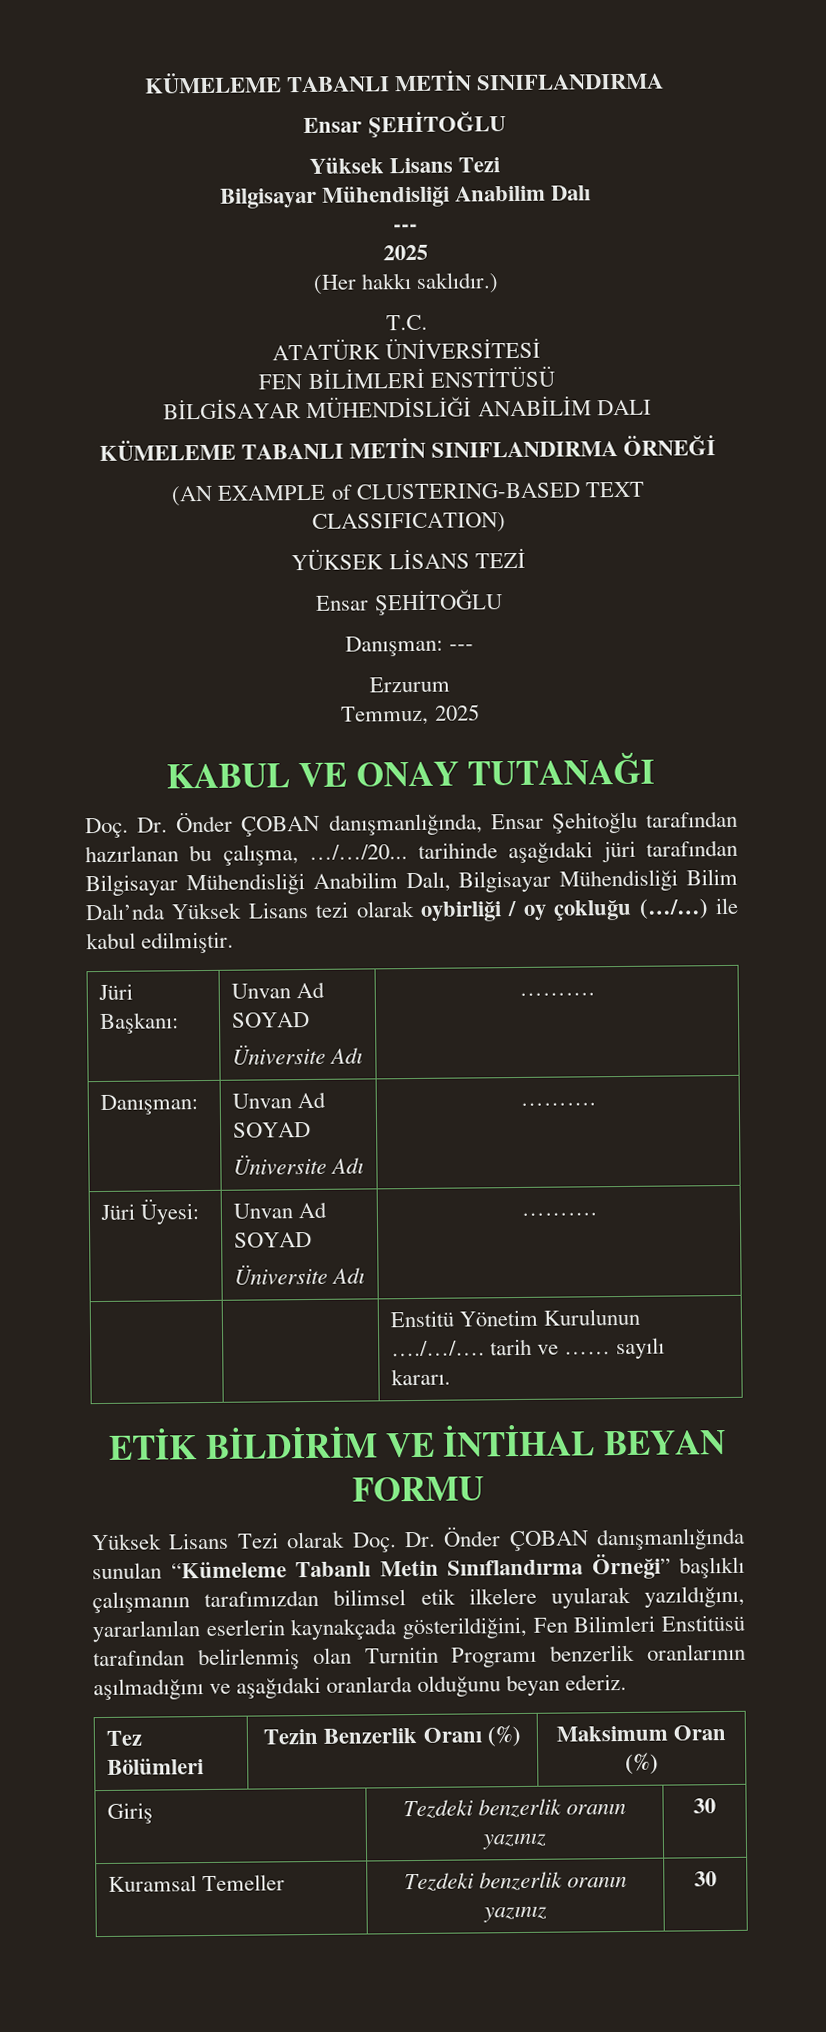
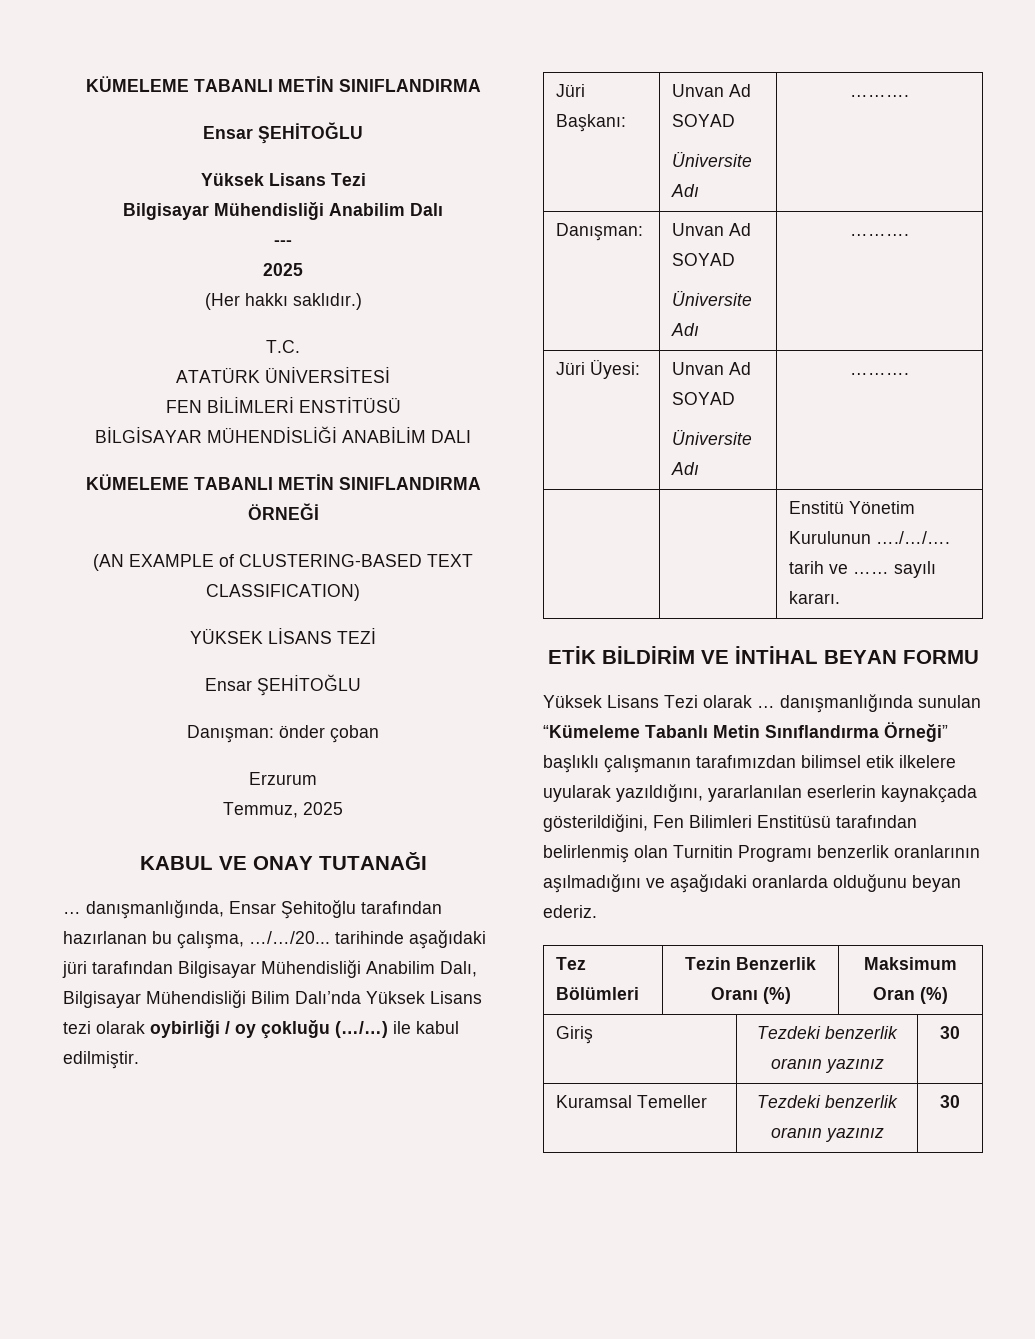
[448,644,474,651] --- -> [279,725,379,743] önder çoban
[85,811,321,839] Doç. Dr. Önder ÇOBAN -> [63,912,81,914] …
[351,1526,589,1553] Doç. Dr. Önder ÇOBAN -> [757,706,775,708] …

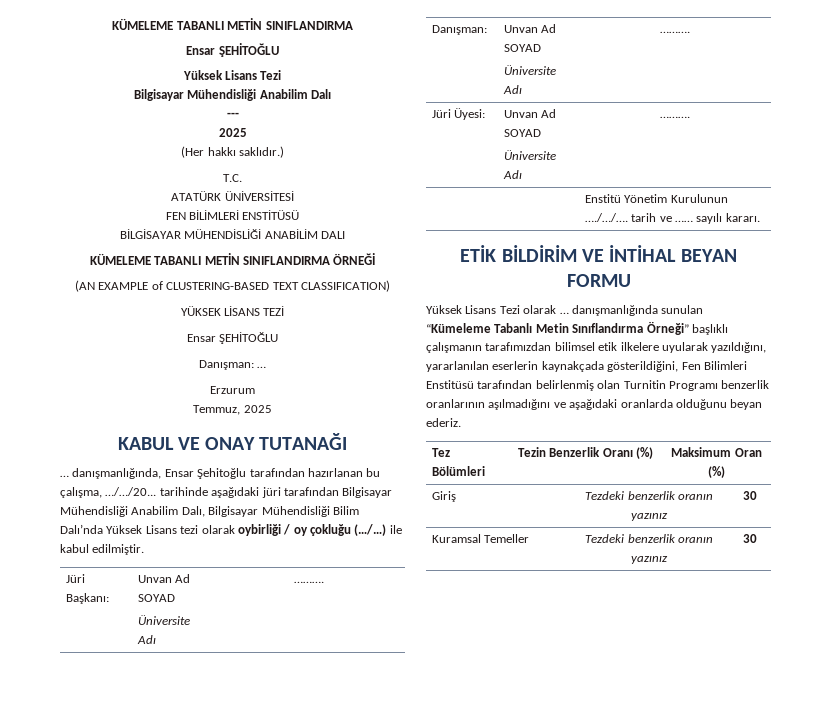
[279,725,379,743] önder çoban -> [257,366,267,368] …

